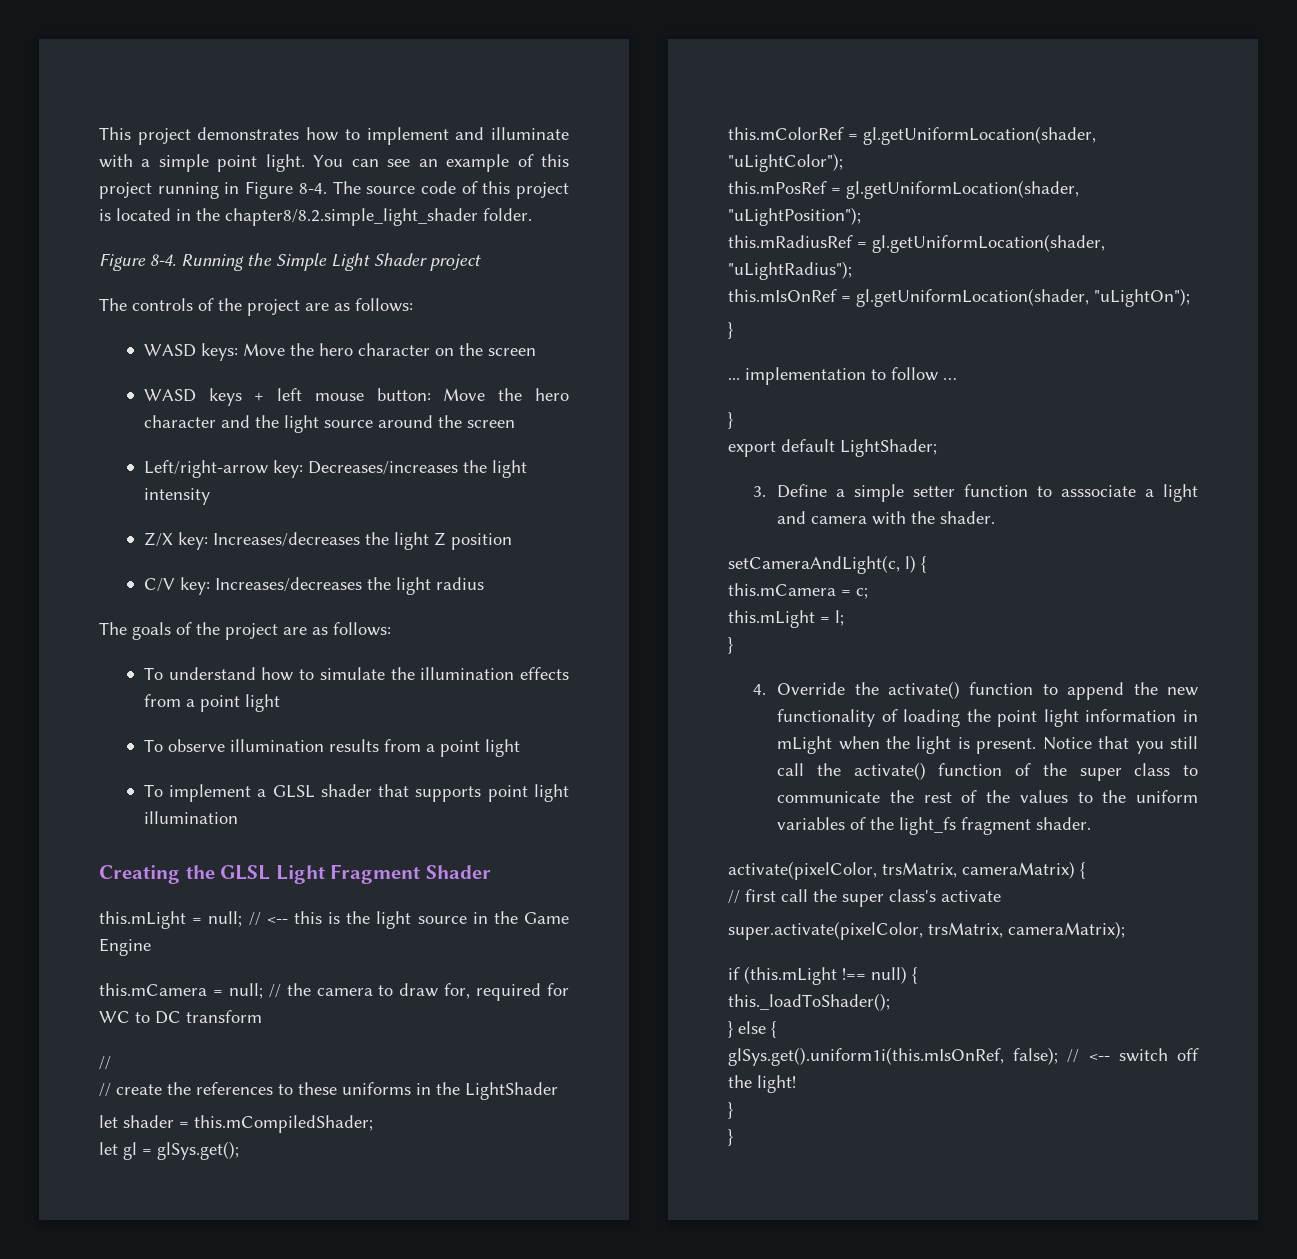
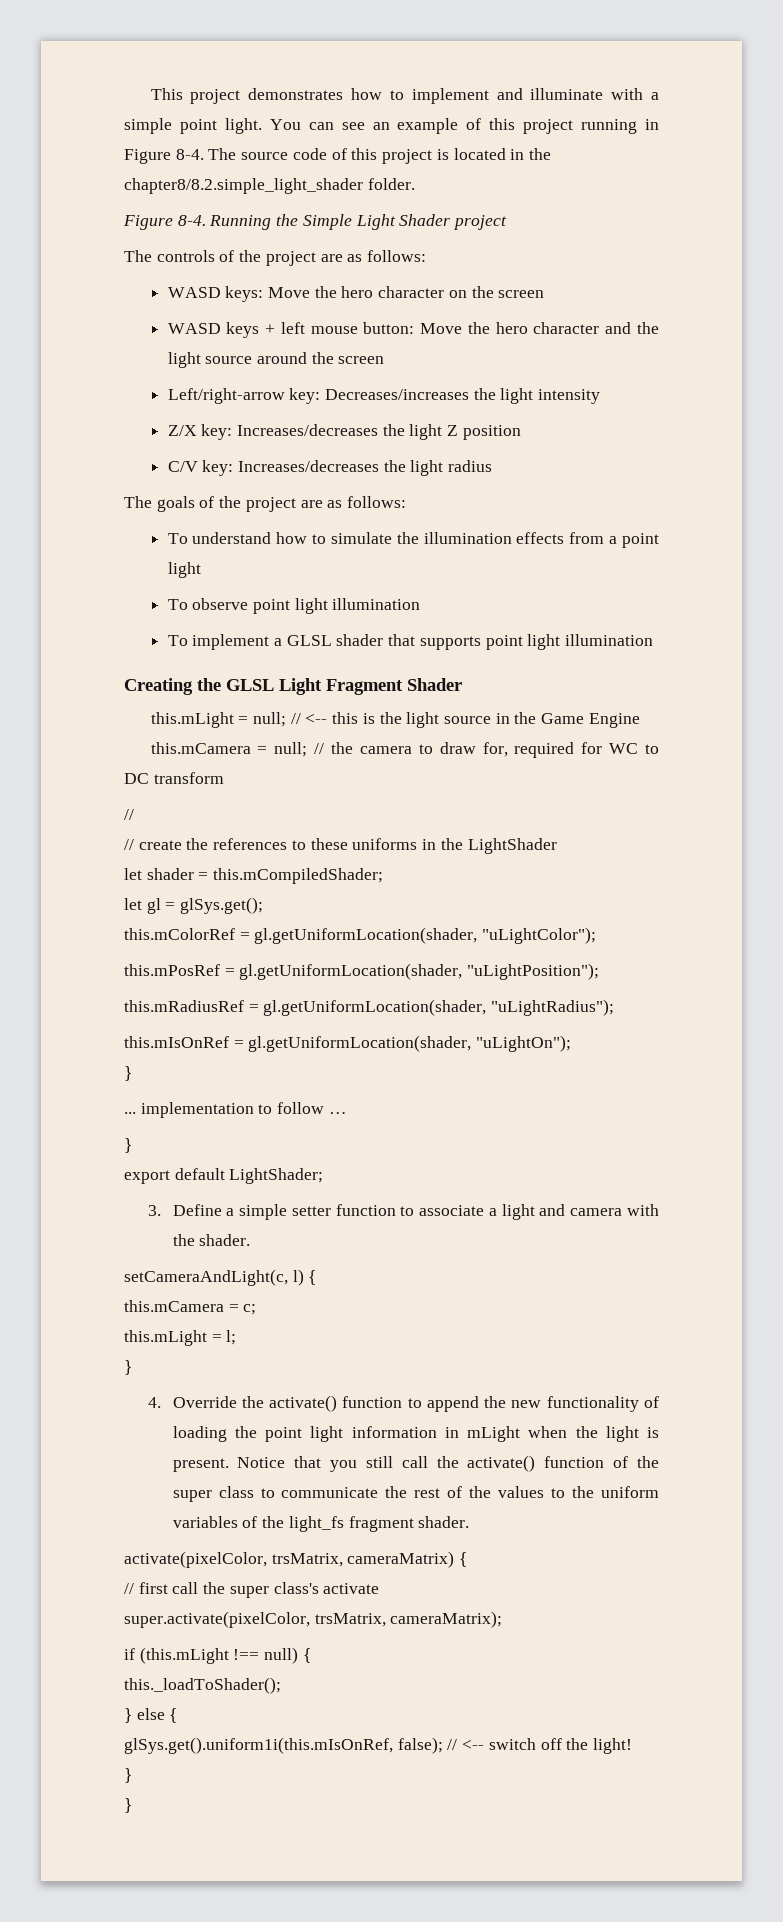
[229,739,520,757] illumination results from a point light -> [253,598,421,614] point light illumination
[1061,485,1137,497] asssociate -> [419,1205,485,1216] associate

